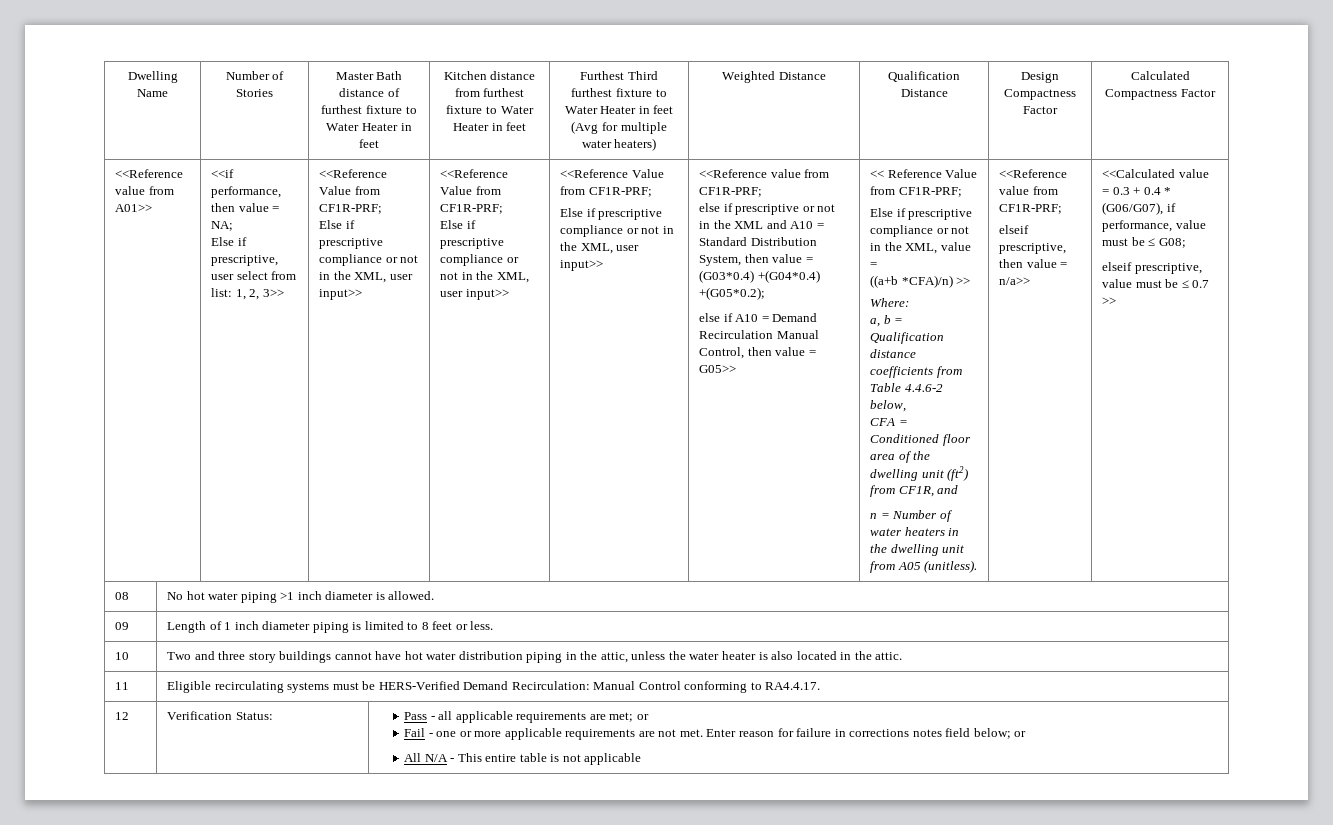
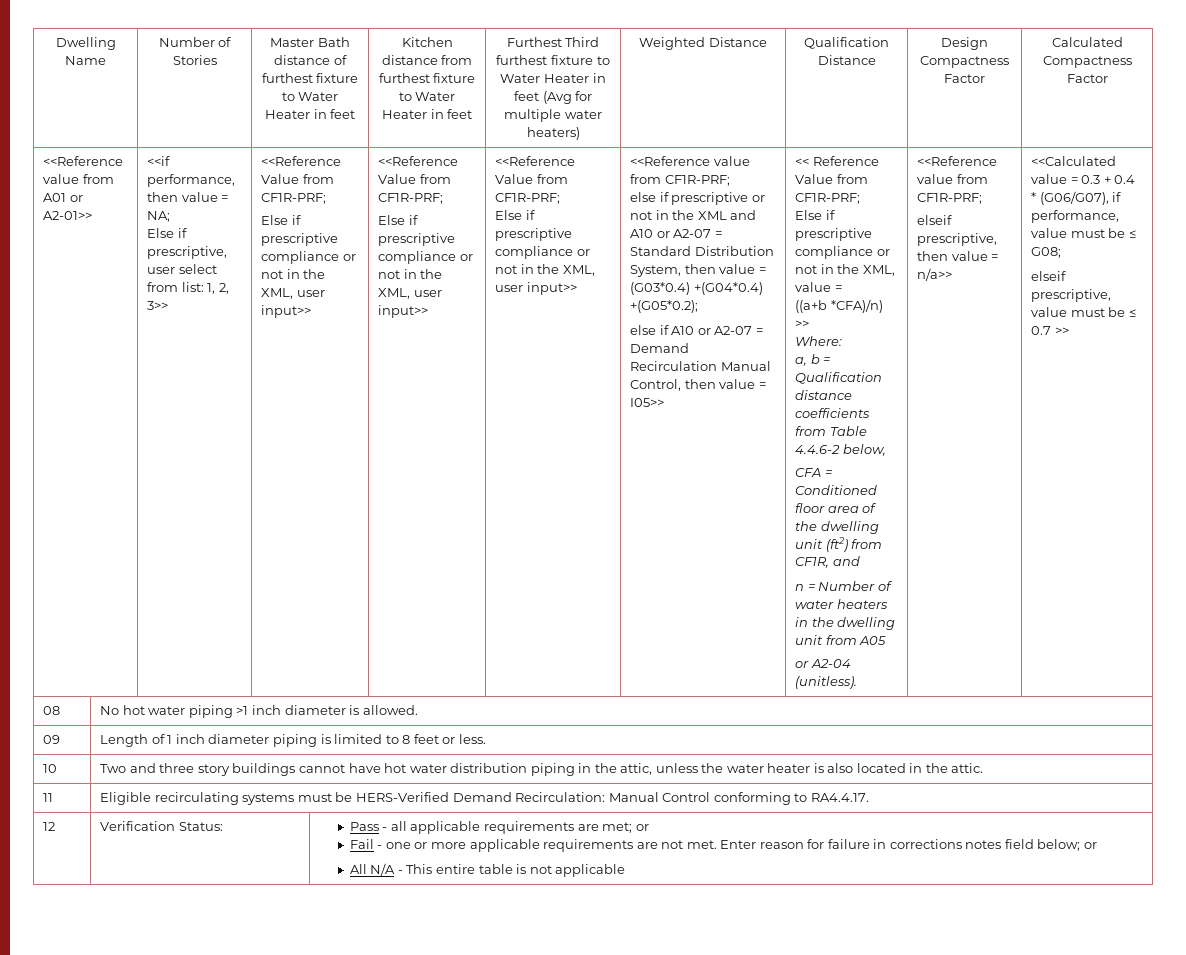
[115,204,153,212] A01>> -> [43,193,83,202] [43,211,93,220] A01 or A2-01>>
(814, 225) none -> [656,229,712,238] or A2-07
(759, 318) none -> [697,326,753,335] or A2-07
[699,365,737,373] G05>> -> [630,398,665,407] I05>>
(921, 566) none -> [795,659,851,668] // or A2-04

